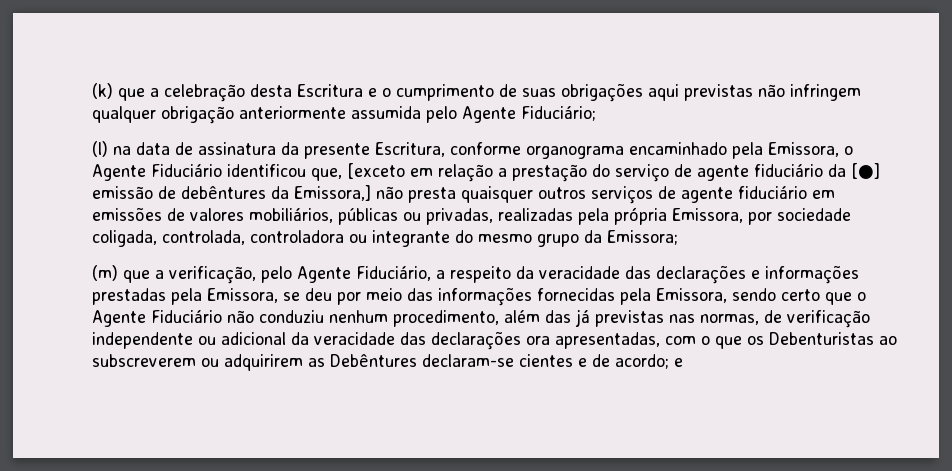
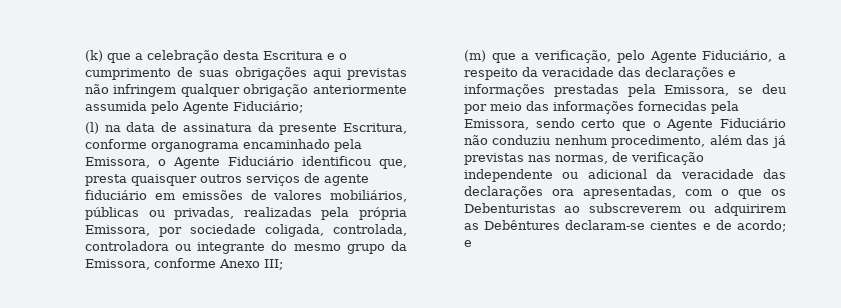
[347,163,881,182] [92,185,404,201] [exceto em relação a prestação do serviço de agente fiduciário da [●] emissão de debêntures da Emissora,] não -> (407, 164) none
[607,230,679,245] Emissora; -> [84,258,283,270] Emissora, conforme Anexo III;

